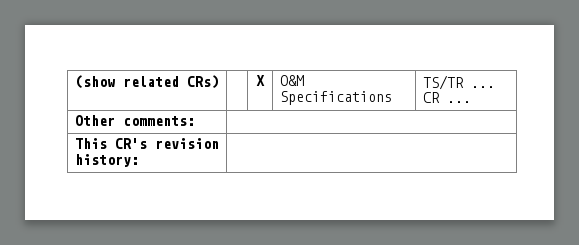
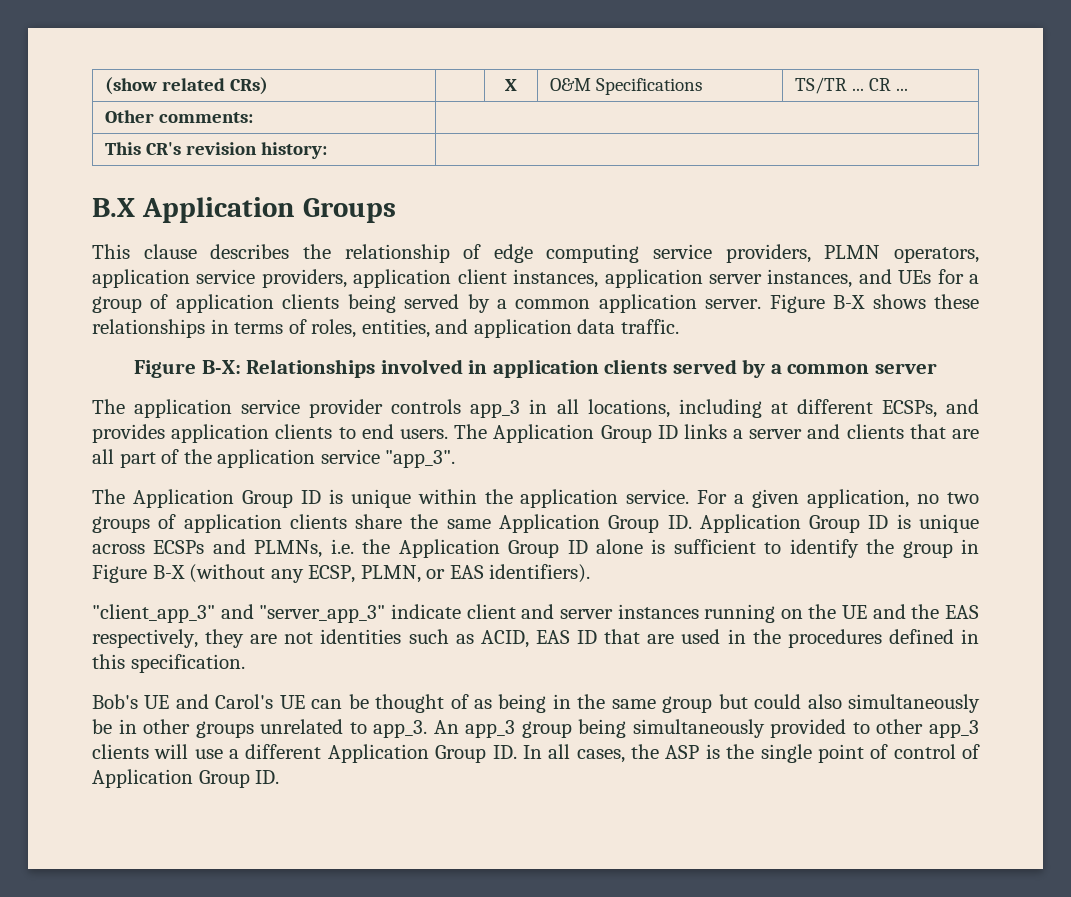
(139, 160) none -> [92,197,396,223] [92,244,979,263] [92,269,979,288] [92,294,980,313] [92,319,679,338] [134,359,937,378] [92,399,980,418] [92,424,979,443] [92,449,456,468] [92,489,979,508] [92,514,980,533] [92,539,979,558] [92,564,591,583] [92,604,979,623] [92,629,980,648] [92,654,245,673] [92,694,981,713] [92,719,979,738] [92,744,980,763] [92,769,280,788] // B.X Application Groups // This clause describes the relationship of edge computing service providers, PLMN operators, application service providers, application client instances, application server instances, and UEs for a group of application clients being served by a common application server. Figure B-X shows these relationships in terms of roles, entities, and application data traffic. // Figure B-X: Relationships involved in application clients served by a common server // The application service provider controls app_3 in all locations, including at different ECSPs, and provides application clients to end users. The Application Group ID links a server and clients that are all part of the application service "app_3". // The Application Group ID is unique within the application service. For a given application, no two groups of application clients share the same Application Group ID. Application Group ID is unique across ECSPs and PLMNs, i.e. the Application Group ID alone is sufficient to identify the group in Figure B-X (without any ECSP, PLMN, or EAS identifiers). // "client_app_3" and "server_app_3" indicate client and server instances running on the UE and the EAS respectively, they are not identities such as ACID, EAS ID that are used in the procedures defined in this specification. // Bob's UE and Carol's UE can be thought of as being in the same group but could also simultaneously be in other groups unrelated to app_3. An app_3 group being simultaneously provided to other app_3 clients will use a different Application Group ID. In all cases, the ASP is the single point of control of Application Group ID.

